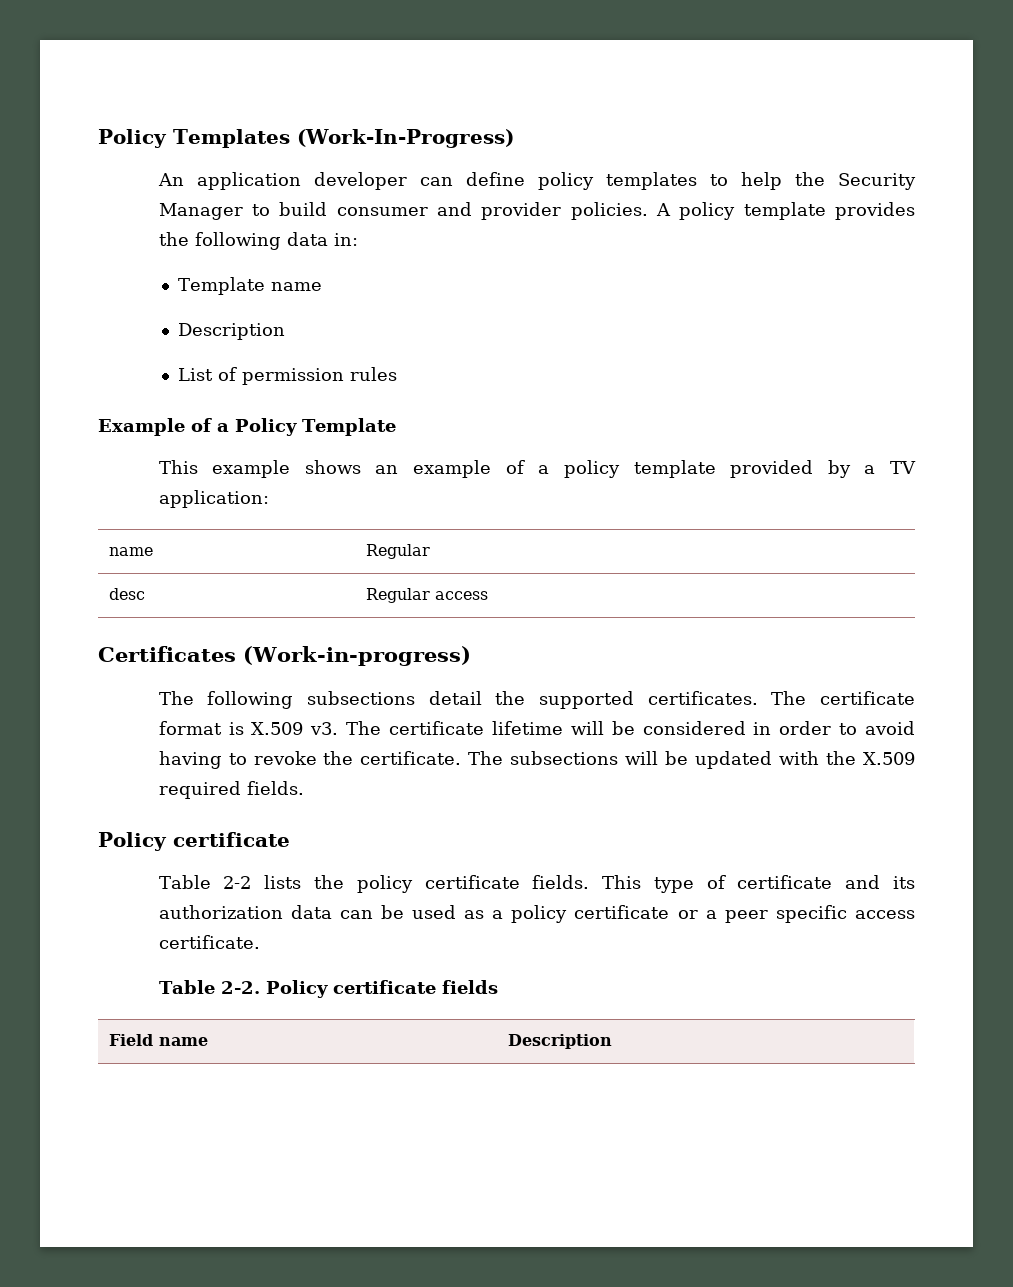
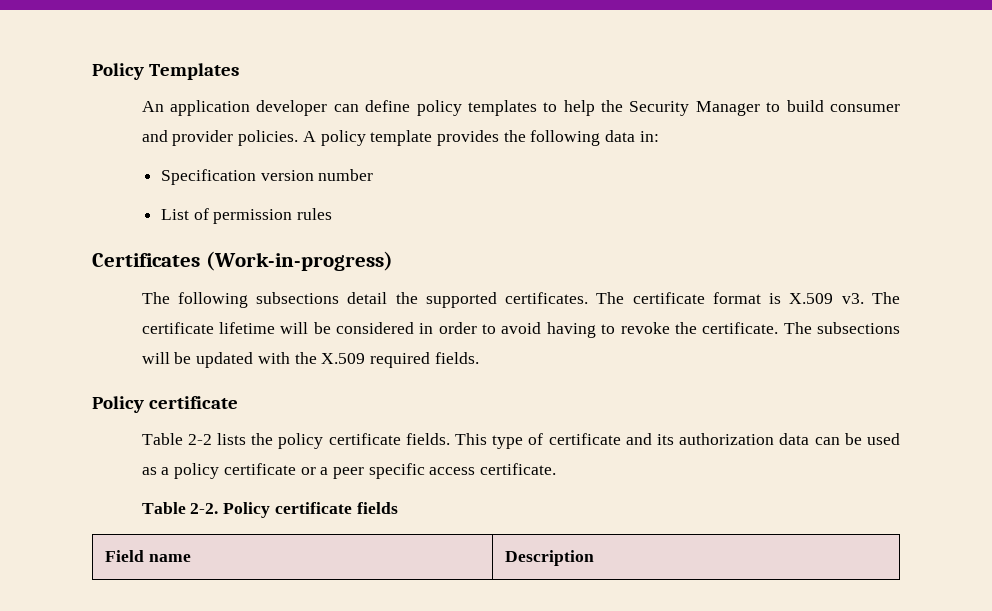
[296,129,514,148] (Work-In-Progress) -> (239, 71) none
[178,277,323,295] [178,323,286,340] Template name // Description -> [160,169,374,185] Specification version number
[98,418,396,436] [158,460,916,478] [158,490,269,508] [109,547,154,556] [366,544,431,559] [109,588,146,600] [366,588,489,603] // Example of a Policy Template // This example shows an example of a policy template provided by a TV application: // name | Regular // desc | Regular access -> (333, 214) none

